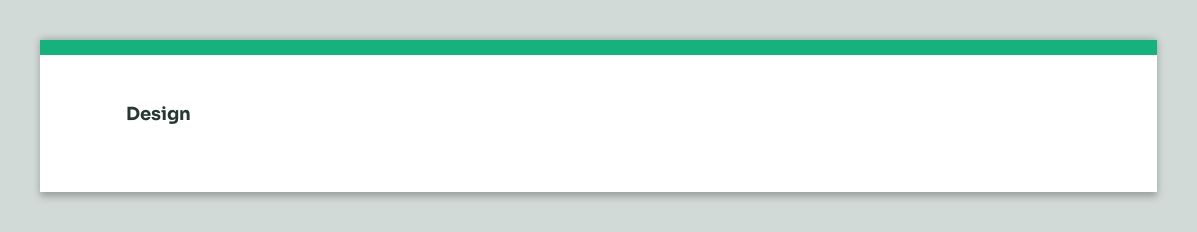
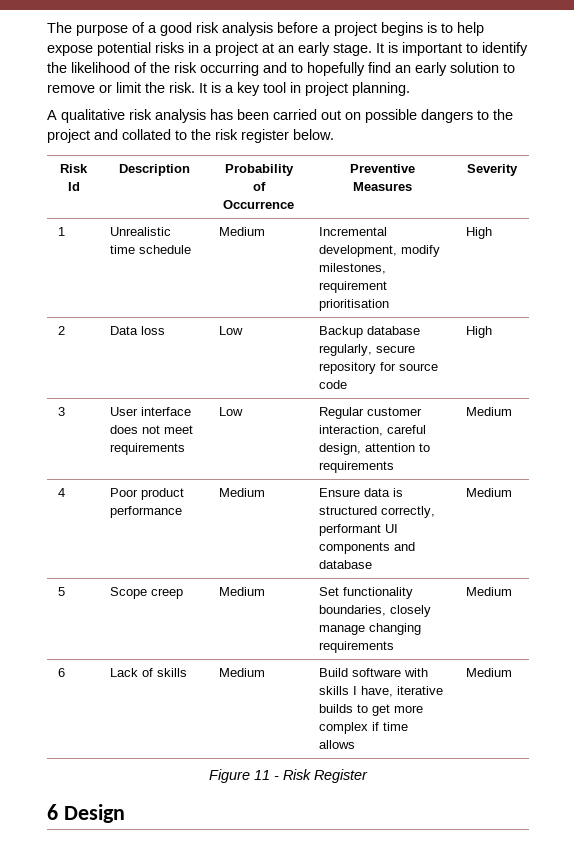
(126, 115) none -> [47,22,484,36] [47,42,528,56] [47,62,515,76] [47,82,410,96] [47,109,513,123] [47,129,334,143] [60,164,88,173] [67,182,80,191] [118,164,190,176] [224,164,294,176] [252,182,266,191] [223,200,294,209] [349,164,415,173] [352,182,412,191] [467,164,518,176] [57,227,65,236] [109,227,171,236] [109,245,191,254] [218,227,265,236] [318,227,387,236] [318,245,440,257] [318,263,386,274] [318,281,387,293] [318,299,389,311] [465,227,492,239] [57,326,65,335] [109,326,165,335] [218,326,243,335] [318,326,420,338] [318,344,415,356] [318,362,438,374] [318,380,347,389] [465,326,492,338] [57,407,65,416] [109,407,191,416] [109,425,193,434] [109,443,185,455] [218,407,243,416] [318,407,422,419] [318,425,426,436] [318,443,430,455] [318,461,394,473] [465,407,512,416] [57,488,65,497] [109,488,184,500] [109,506,182,518] [218,488,265,497] [318,488,403,497] [318,506,435,518] [318,524,398,536] [318,542,415,554] [318,560,372,569] [465,488,512,497] [57,587,65,596] [109,587,183,599] [218,587,265,596] [318,587,413,599] [318,605,431,617] [318,623,421,635] [318,641,394,653] [465,587,512,596] [57,668,65,677] [109,668,187,677] [218,668,265,677] [318,668,428,677] [318,686,443,697] [318,704,423,716] [318,722,408,734] [318,740,355,749] [465,668,512,677] [209,769,368,783] [47,804,58,820] The purpose of a good risk analysis before a project begins is to help expose potential risks in a project at an early stage. It is important to identify the likelihood of the risk occurring and to hopefully find an early solution to remove or limit the risk. It is a key tool in project planning. // A qualitative risk analysis has been carried out on possible dangers to the project and collated to the risk register below. // Risk Id | Description | Probability of Occurrence | Preventive Measures | Severity // 1 | Unrealistic time schedule | Medium | Incremental development, modify milestones, requirement prioritisation | High // 2 | Data loss | Low | Backup database regularly, secure repository for source code | High // 3 | User interface does not meet requirements | Low | Regular customer interaction, careful design, attention to requirements | Medium // 4 | Poor product performance | Medium | Ensure data is structured correctly, performant UI components and database | Medium // 5 | Scope creep | Medium | Set functionality boundaries, closely manage changing requirements | Medium // 6 | Lack of skills | Medium | Build software with skills I have, iterative builds to get more complex if time allows | Medium // Figure 11 - Risk Register // 6

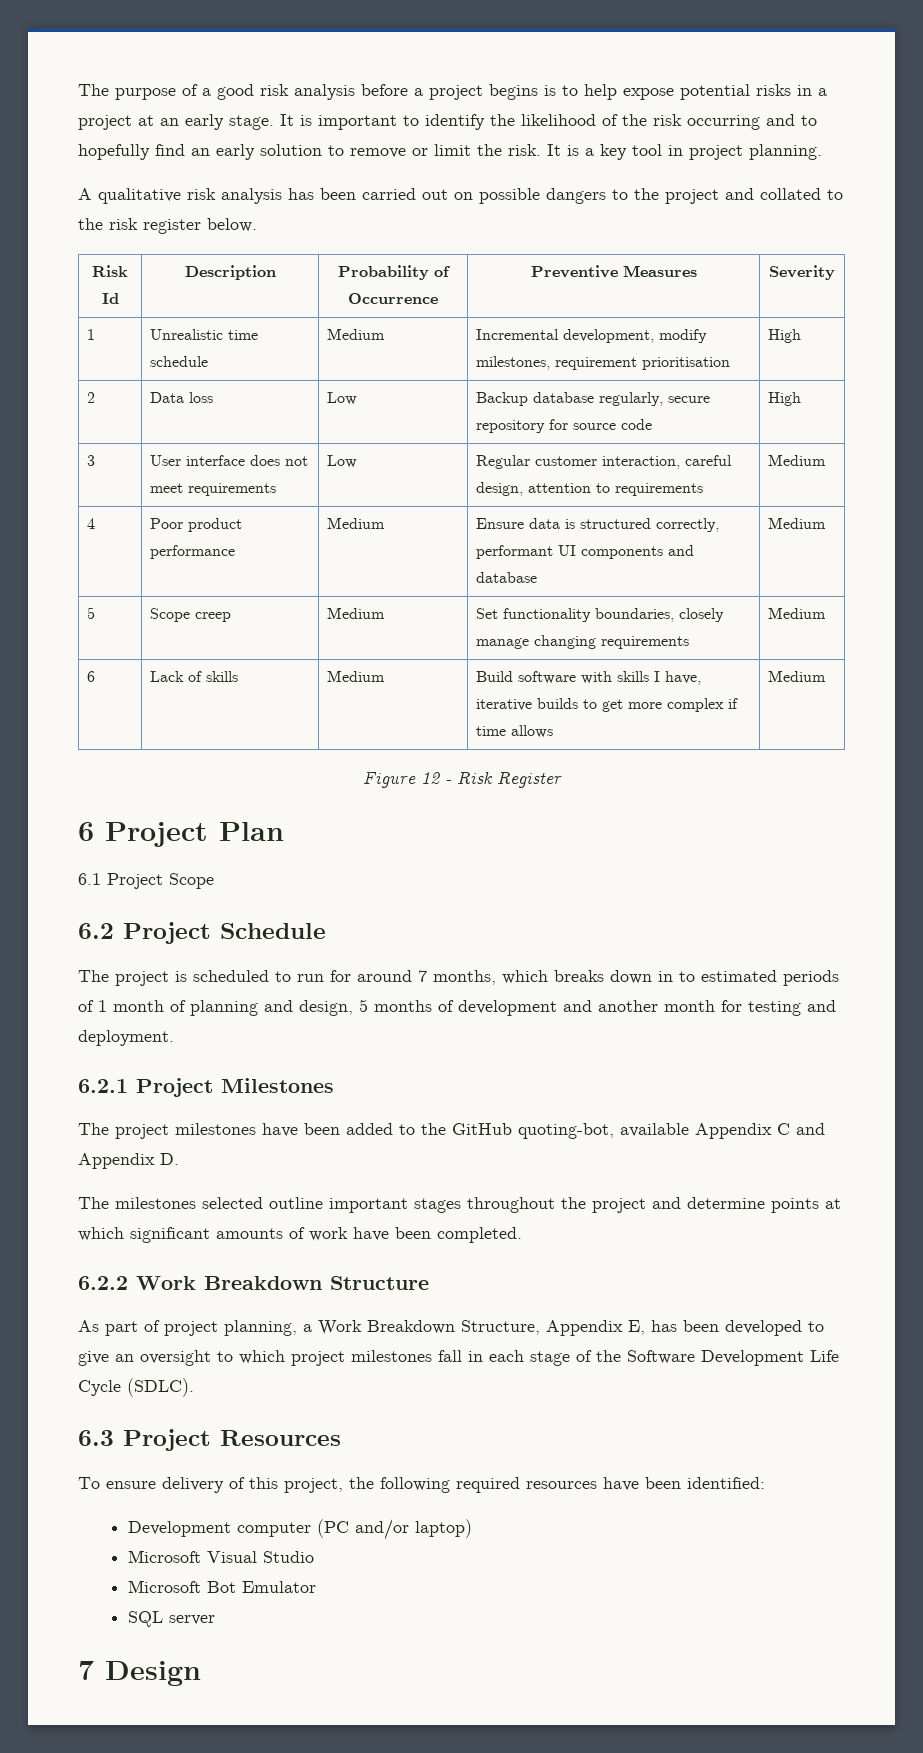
[254,770,270,780] 11 -> [420,772,440,784] 12
(58, 812) none -> [105,822,284,847] [78,873,214,889] [78,922,326,944] [78,970,839,986] [78,999,836,1016] [78,1030,174,1046] [78,1078,334,1097] [78,1123,825,1139] [78,1153,179,1169] [78,1197,841,1213] [78,1227,522,1243] [78,1276,429,1290] [78,1320,824,1336] [78,1350,839,1366] [78,1378,194,1397] [78,1429,341,1451] [78,1477,765,1493] [127,1519,472,1540] [127,1550,314,1563] [127,1580,316,1593] [127,1611,215,1627] [78,1661,94,1680] Project Plan // 6.1 Project Scope // 6.2 Project Schedule // The project is scheduled to run for around 7 months, which breaks down in to estimated periods of 1 month of planning and design, 5 months of development and another month for testing and deployment. // 6.2.1 Project Milestones // The project milestones have been added to the GitHub quoting-bot, available Appendix C and Appendix D. // The milestones selected outline important stages throughout the project and determine points at which significant amounts of work have been completed. // 6.2.2 Work Breakdown Structure // As part of project planning, a Work Breakdown Structure, Appendix E, has been developed to give an oversight to which project milestones fall in each stage of the Software Development Life Cycle (SDLC). // 6.3 Project Resources // To ensure delivery of this project, the following required resources have been identified: // Development computer (PC and/or laptop) // Microsoft Visual Studio // Microsoft Bot Emulator // SQL server // 7

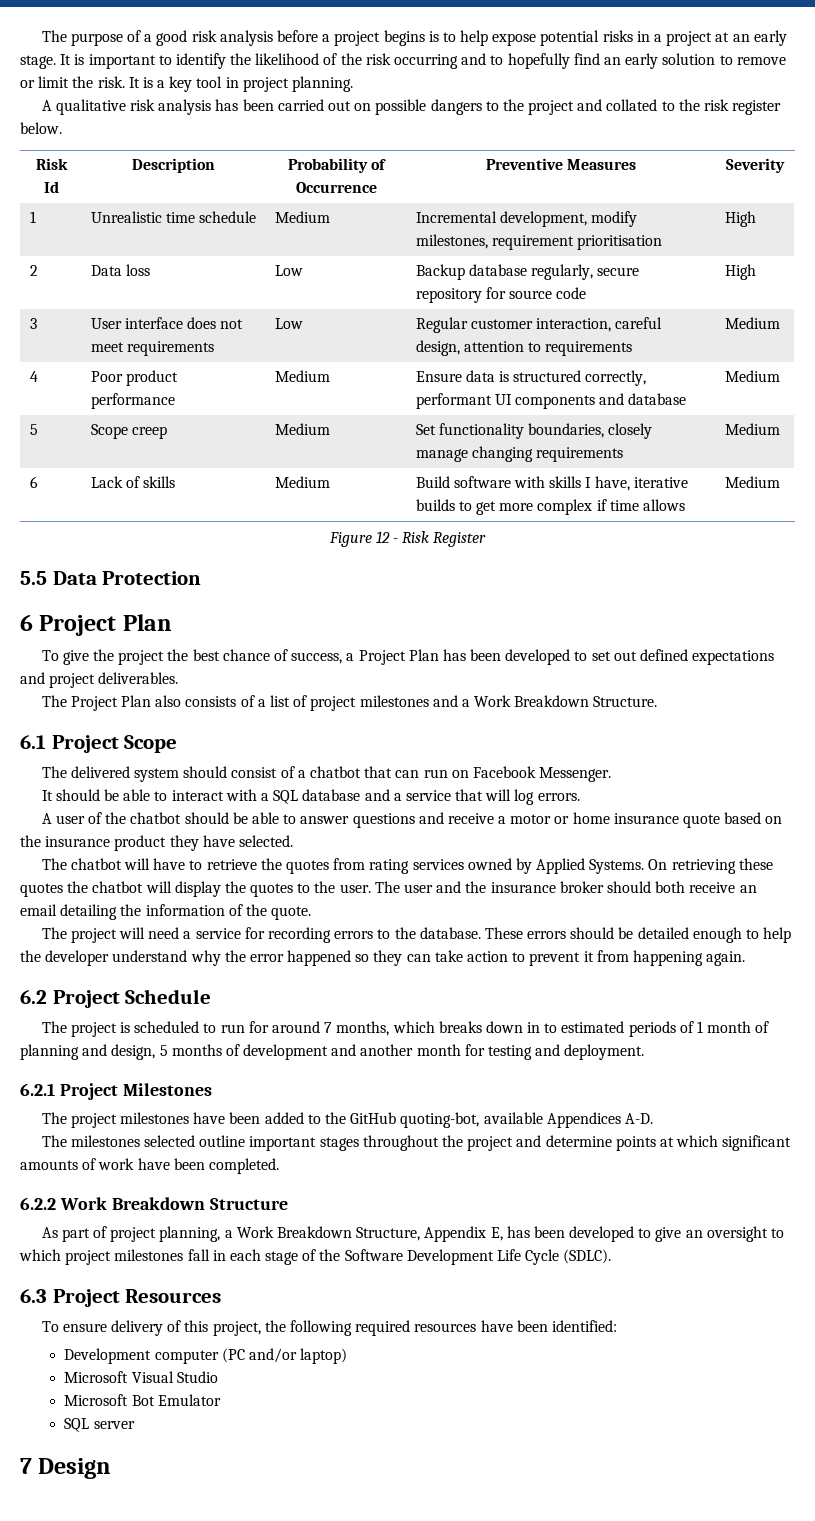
(562, 780) none -> [20,571,202,585] // 5.5 Data Protection
[78,873,214,889] 6.1 Project Scope -> [41,649,775,665] [20,672,179,688] [41,695,658,711] [20,735,178,753] [41,766,612,782] [41,789,580,805] [41,812,783,828] [20,835,293,851] [41,858,773,874] [20,881,757,897] [20,904,312,920] [41,927,792,943] [20,950,746,966] To give the project the best chance of success, a Project Plan has been developed to set out defined expectations and project deliverables. // The Project Plan also consists of a list of project milestones and a Work Breakdown Structure. // 6.1 Project Scope // The delivered system should consist of a chatbot that can run on Facebook Messenger. // It should be able to interact with a SQL database and a service that will log errors. // A user of the chatbot should be able to answer questions and receive a motor or home insurance quote based on the insurance product they have selected. // The chatbot will have to retrieve the quotes from rating services owned by Applied Systems. On retrieving these quotes the chatbot will display the quotes to the user. The user and the insurance broker should both receive an email detailing the information of the quote. // The project will need a service for recording errors to the database. These errors should be detailed enough to help the developer understand why the error happened so they can take action to prevent it from happening again.
[695,1123,825,1139] [78,1153,179,1169] Appendix C and Appendix D. -> [546,1112,653,1128] Appendices A-D.

